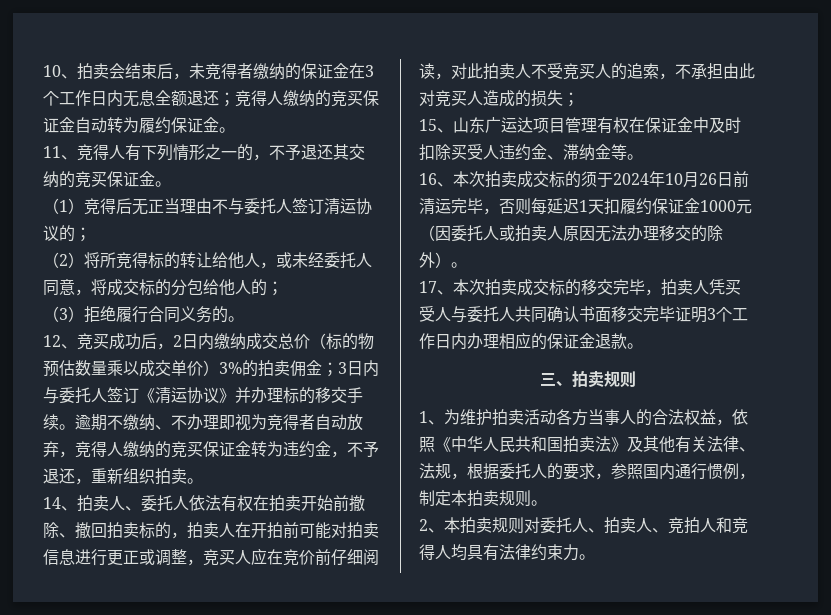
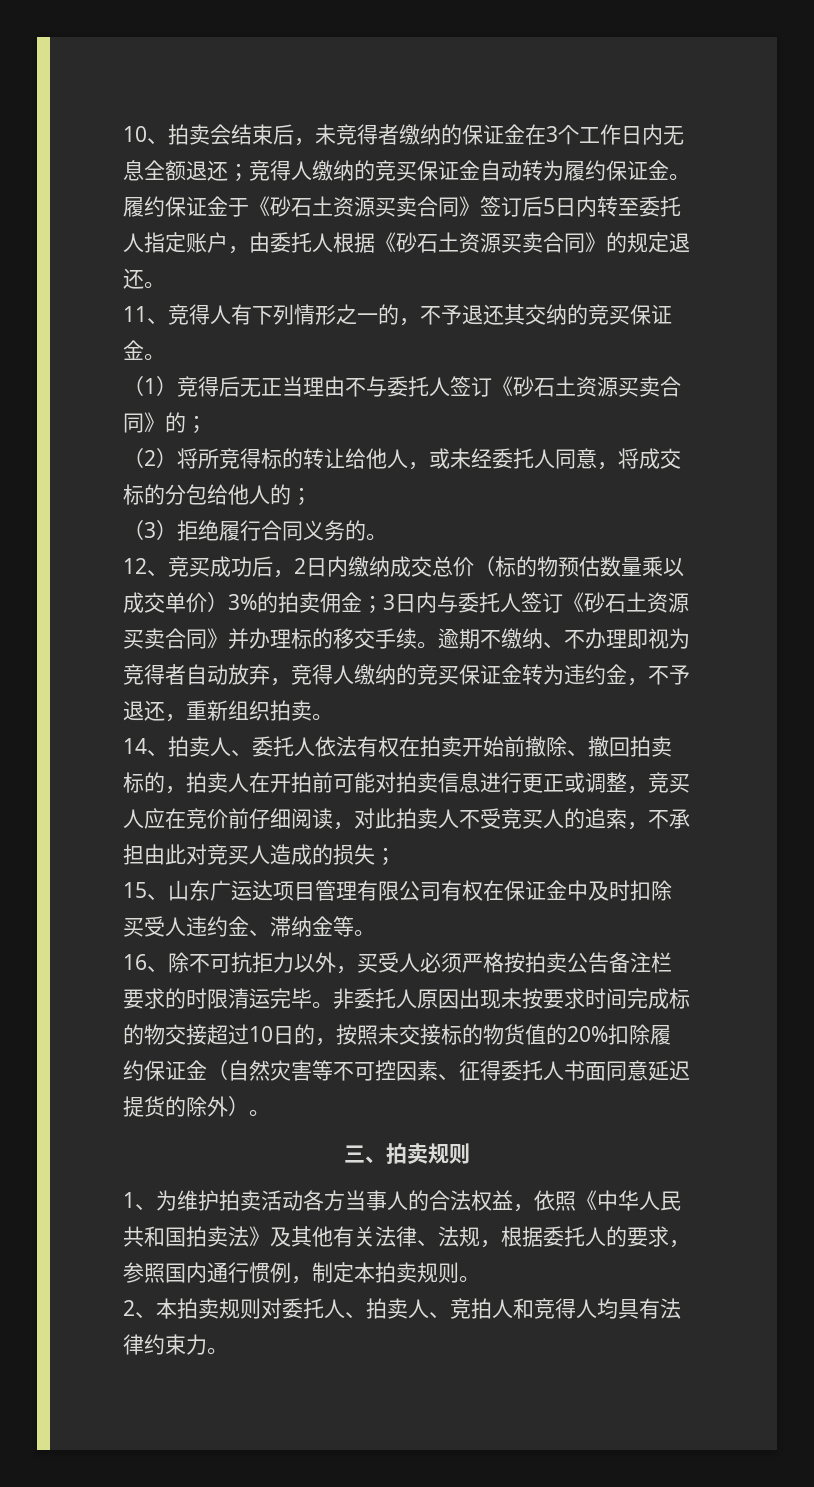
(235, 130) none -> [123,196,681,217] [123,232,690,254] [123,268,165,289] 履约保证金于《砂石土资源买卖合同》签订后5日内转至委托人指定账户，由委托人根据《砂石土资源买卖合同》的规定退还。
[324,198,372,215] [43,225,59,241] 清运协议 -> [492,376,681,397] [123,412,165,433] 《砂石土资源买卖合同》
[155,387,219,404] 清运协议 -> [584,592,689,613] [123,628,207,649] 砂石土资源买卖合同
(613, 125) none -> [378,880,462,901] 限公司有
[453,171,749,188] [419,198,752,215] [419,225,723,242] [419,252,467,268] [419,279,741,296] [419,306,748,323] [419,332,627,350] 本次拍卖成交标的须于2024年10月26日前清运完毕，否则每延迟1天扣履约保证金1000元（因委托人或拍卖人原因无法办理移交的除外）。 // 17、本次拍卖成交标的移交完毕，拍卖人凭买受人与委托人共同确认书面移交完毕证明3个工作日内办理相应的保证金退款 -> [168,952,672,974] [123,988,690,1009] [123,1024,671,1046] [123,1060,690,1081] [123,1096,249,1117] 除不可抗拒力以外，买受人必须严格按拍卖公告备注栏要求的时限清运完毕。非委托人原因出现未按要求时间完成标的物交接超过10日的，按照未交接标的物货值的20%扣除履约保证金（自然灾害等不可控因素、征得委托人书面同意延迟提货的除外）

